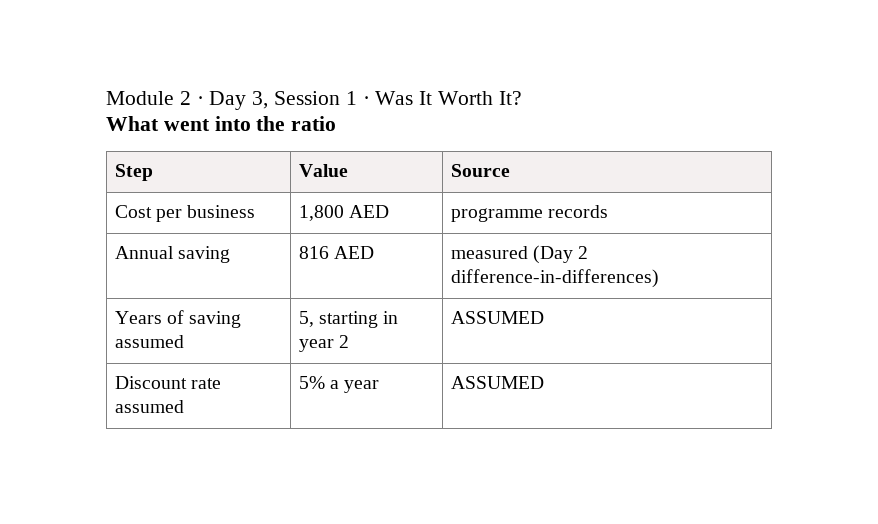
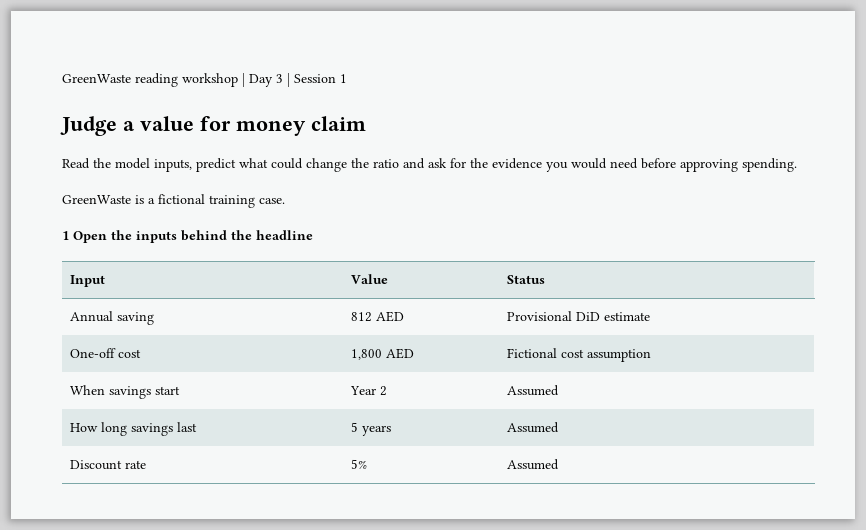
[106,91,522,110] [106,116,337,131] [114,164,153,181] [298,164,348,177] [450,164,510,177] [114,205,256,222] [298,205,390,221] [450,205,609,222] [114,246,231,263] [298,246,375,259] [450,245,589,264] [450,269,659,288] [114,310,242,328] [114,335,184,348] [298,311,399,328] [298,335,350,352] [450,311,544,324] Module 2 · Day 3, Session 1 · Was It Worth It? // What went into the ratio // Step | Value | Source // Cost per business | 1,800 AED | programme records // Annual saving | 816 AED | measured (Day 2 difference-in-differences) // Years of saving assumed | 5, starting in year 2 | ASSUMED -> [62,73,347,87] [60,116,366,136] [62,158,797,172] [62,194,285,208] [62,230,313,243] [69,275,105,287] [350,274,388,284] [506,275,545,284] [69,311,154,325] [350,311,404,322] [506,311,650,321] [69,348,141,358] [350,348,414,360] [506,348,651,362] [69,385,180,399] [349,386,387,396] [506,385,559,396] [69,422,197,436] [350,422,391,436] [506,422,559,433] GreenWaste reading workshop | Day 3 | Session 1 // Judge a value for money claim // Read the model inputs, predict what could change the ratio and ask for the evidence you would need before approving spending. // GreenWaste is a fictional training case. // 1 Open the inputs behind the headline // Input | Value | Status // Annual saving | 812 AED | Provisional DiD estimate // One-off cost | 1,800 AED | Fictional cost assumption // When savings start | Year 2 | Assumed // How long savings last | 5 years | Assumed
[114,400,184,413] assumed -> (146, 464) none
[330,380,380,393] [450,376,544,389] a year | ASSUMED -> [506,459,559,470] | Assumed

